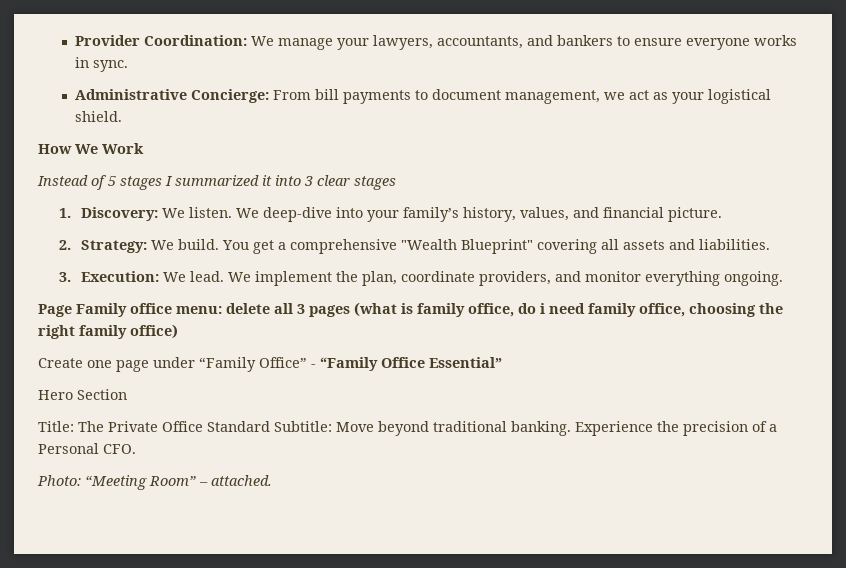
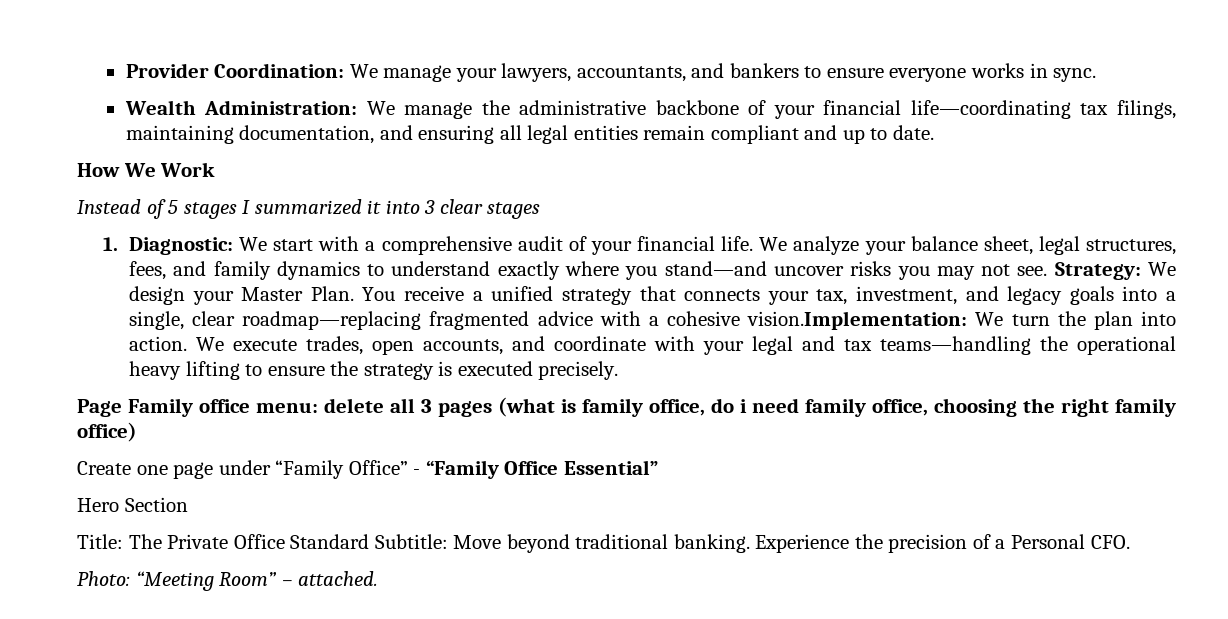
[75,89,772,104] [75,111,123,122] Administrative Concierge: From bill payments to document management, we act as your logistical shield. -> [124,100,1176,119] [125,125,934,144] Wealth Administration: We manage the administrative backbone of your financial life—coordinating tax filings, maintaining documentation, and ensuring all legal entities remain compliant and up to date.
[80,207,722,222] [59,239,770,254] [59,271,783,286] Discovery: We listen. We deep-dive into your family’s history, values, and financial picture. // 2. Strategy: We build. You get a comprehensive "Wealth Blueprint" covering all assets and liabilities. // 3. Execution: We lead. We implement the plan, coordinate providers, and monitor everything ongoing. -> [129,236,1176,255] [129,261,1176,280] [129,286,1176,305] [129,311,1177,330] [129,336,1177,355] [129,361,619,380] Diagnostic: We start with a comprehensive audit of your financial life. We analyze your balance sheet, legal structures, fees, and family dynamics to understand exactly where you stand—and uncover risks you may not see. Strategy: We design your Master Plan. You receive a unified strategy that connects your tax, investment, and legacy goals into a single, clear roadmap—replacing fragmented advice with a cohesive vision.Implementation: We turn the plan into action. We execute trades, open accounts, and coordinate with your legal and tax teams—handling the operational heavy lifting to ensure the strategy is executed precisely.

